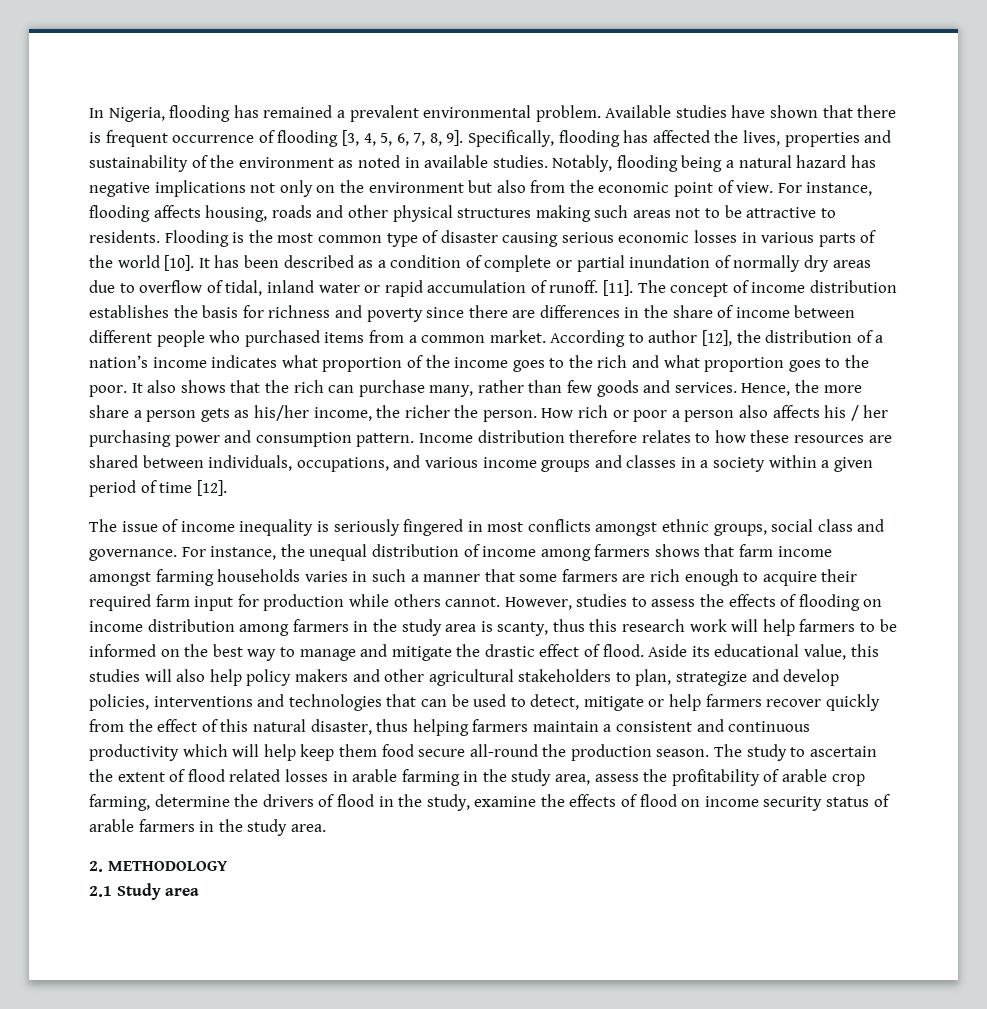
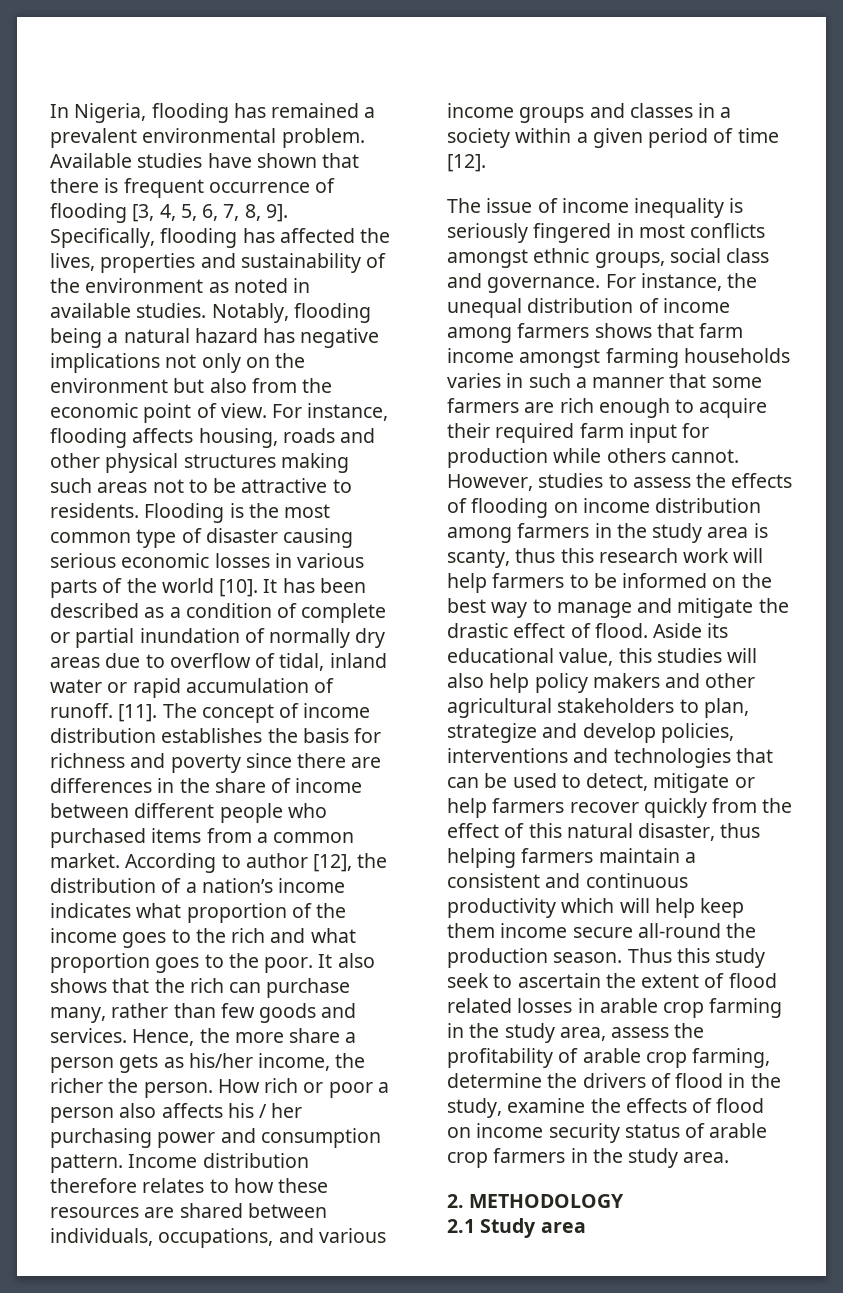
[381,744,414,757] food -> [500,923,568,938] income
[714,744,787,761] The study -> [627,948,766,968] [447,973,489,988] Thus this study seek
(398, 775) none -> [663,1002,705,1018] crop
(134, 825) none -> [447,1152,488,1168] crop

